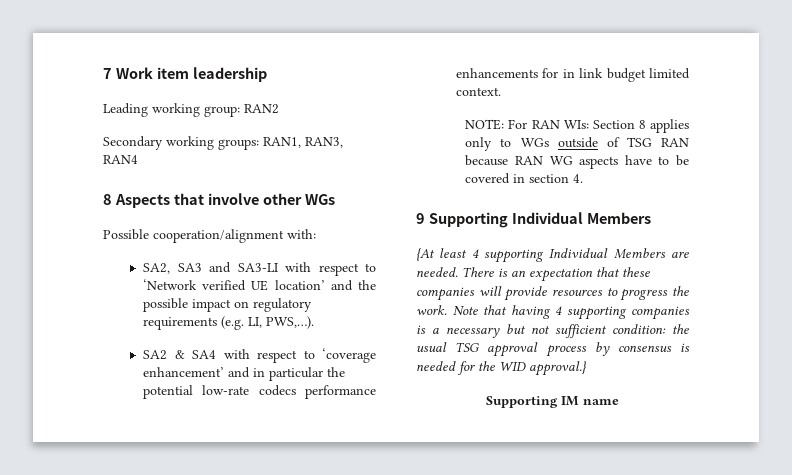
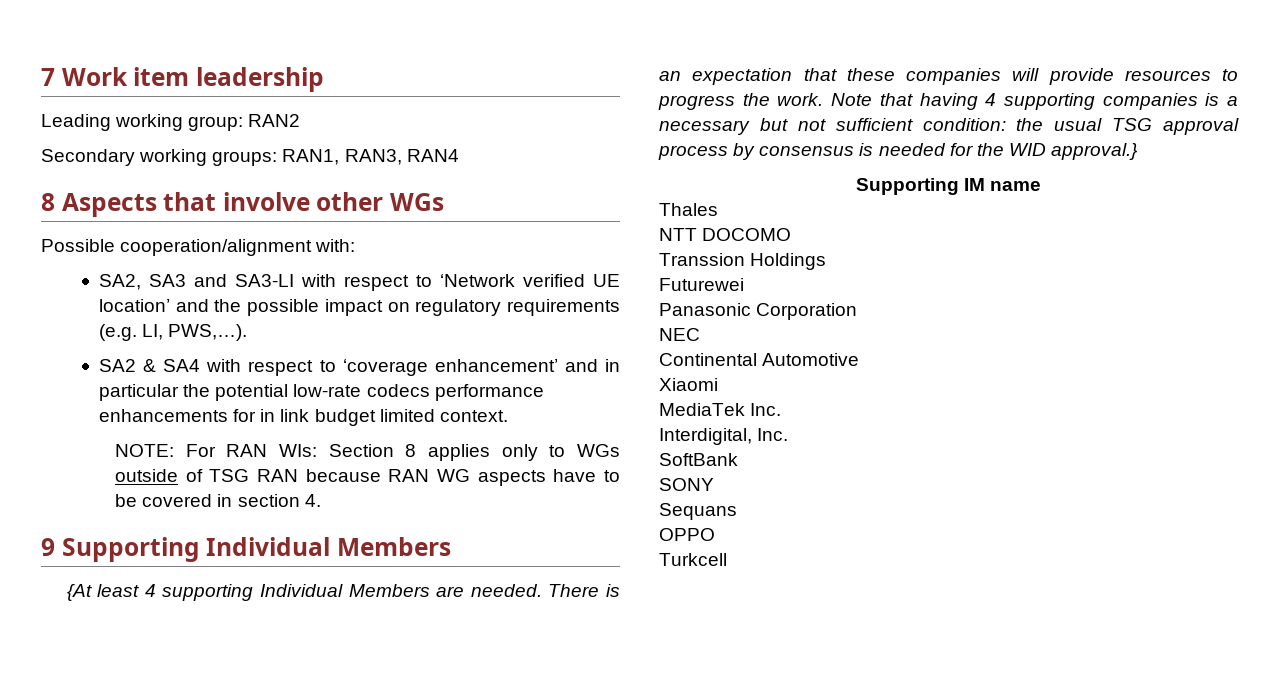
(619, 402) none -> [659,203,718,216] [659,228,792,241] [659,253,827,270] [659,278,744,291] [659,303,858,320] [659,328,700,341] [659,353,860,366] [659,378,718,391] [659,403,782,416] [659,428,789,445] [659,453,738,466] [659,478,714,491] [659,503,737,520] [659,528,715,541] [659,553,727,566] // Thales // NTT DOCOMO // Transsion Holdings // Futurewei // Panasonic Corporation // NEC // Continental Automotive // Xiaomi // MediaTek Inc. // Interdigital, Inc. // SoftBank // SONY // Sequans // OPPO // Turkcell

